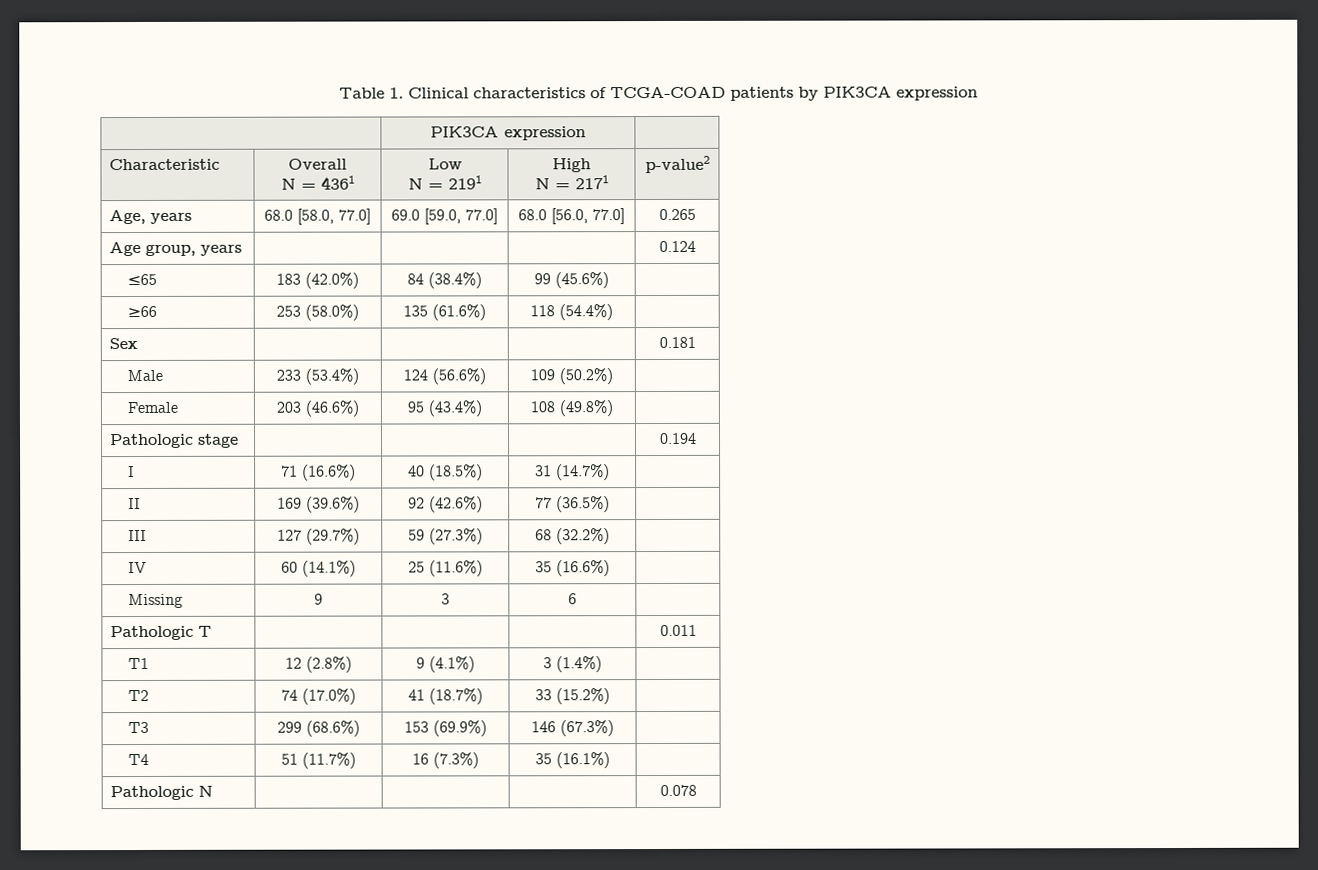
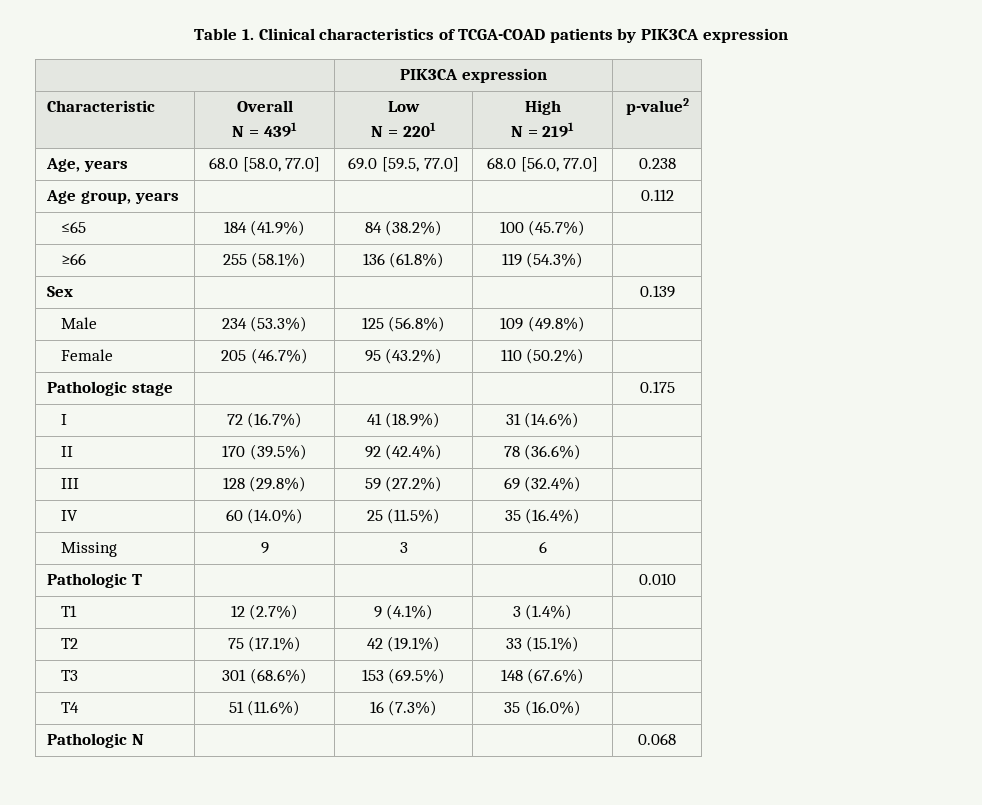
[320,175,355,190] 4361 -> [263,122,297,137] 4391
[447,175,482,190] 2191 -> [402,122,436,137] 2201
[574,175,609,190] 2171 -> [542,122,575,137] 2191
[424,208,461,225] [59.0, -> [382,157,419,172] [59.5,
[658,208,696,221] 0.265 -> [638,158,676,169] 0.238
[658,240,696,253] 0.124 -> [640,189,674,201] 0.112
[276,272,359,289] 183 (42.0%) -> [223,220,306,236] 184 (41.9%)
[428,272,482,289] [534,272,609,289] [127,305,158,318] [276,304,359,321] [403,304,486,321] [530,304,613,321] (38.4%) | 99 (45.6%) | // ≥66 | 253 (58.0%) | 135 (61.6%) | 118 (54.4%) -> [385,220,443,236] [499,220,586,236] [61,253,87,265] [222,252,307,268] [362,252,445,268] [501,252,584,268] (38.2%) | 100 (45.7%) | // ≥66 | 255 (58.1%) | 136 (61.8%) | 119 (54.3%)
[658,336,696,349] 0.181 -> [639,285,675,298] 0.139
[276,368,359,385] [403,368,486,385] 233 (53.4%) | 124 (56.6%) -> [221,316,308,332] [361,316,446,332] 234 (53.3%) | 125 (56.8%)
[559,368,613,385] (50.2%) -> [527,316,585,332] (49.8%)
[276,400,359,417] 203 (46.6%) -> [221,348,308,364] 205 (46.7%)
[428,400,482,417] [530,400,613,417] (43.4%) | 108 (49.8%) -> [385,348,443,364] [500,348,585,364] (43.2%) | 110 (50.2%)
[658,432,697,444] [128,466,136,478] [281,464,356,481] [408,464,483,481] 0.194 // I | 71 (16.6%) | 40 (18.5%) -> [639,381,675,393] [61,414,68,425] [226,412,303,428] [366,412,441,428] 0.175 // I | 72 (16.7%) | 41 (18.9%)
[556,464,610,481] (14.7%) -> [524,412,580,428] (14.6%)
[277,496,360,513] 169 (39.6%) -> [222,444,307,460] 170 (39.5%)
[429,496,483,513] [535,496,610,513] (42.6%) | 77 (36.5%) -> [385,444,443,460] [503,444,582,460] (42.4%) | 78 (36.6%)
[277,528,360,545] 127 (29.7%) -> [222,476,307,492] 128 (29.8%)
[429,528,483,545] [535,528,610,545] (27.3%) | 68 (32.2%) -> [385,476,443,492] [503,476,582,492] (27.2%) | 69 (32.4%)
[302,560,356,577] (14.1%) -> [247,508,304,524] (14.0%)
[429,560,483,577] [535,560,610,577] (11.6%) | 35 (16.6%) -> [387,508,441,524] [504,508,581,524] (11.5%) | 35 (16.4%)
[659,624,697,636] 0.011 -> [638,573,676,585] 0.010
[306,656,352,673] (2.8%) -> [249,604,299,620] (2.7%)
[281,688,356,705] [408,688,483,705] 74 (17.0%) | 41 (18.7%) -> [227,636,302,652] [366,636,441,652] 75 (17.1%) | 42 (19.1%)
[556,688,610,705] (15.2%) -> [526,636,580,652] (15.1%)
[277,721,302,733] 299 -> [222,669,247,681] 301
[433,720,487,737] [531,720,614,737] (69.9%) | 146 (67.3%) -> [388,668,446,684] [500,668,585,684] (69.5%) | 148 (67.6%)
[302,752,356,769] (11.7%) -> [247,700,301,716] (11.6%)
[556,752,610,769] (16.1%) -> [524,700,581,716] (16.0%)
[659,784,697,796] 0.078 -> [638,733,676,745] 0.068

